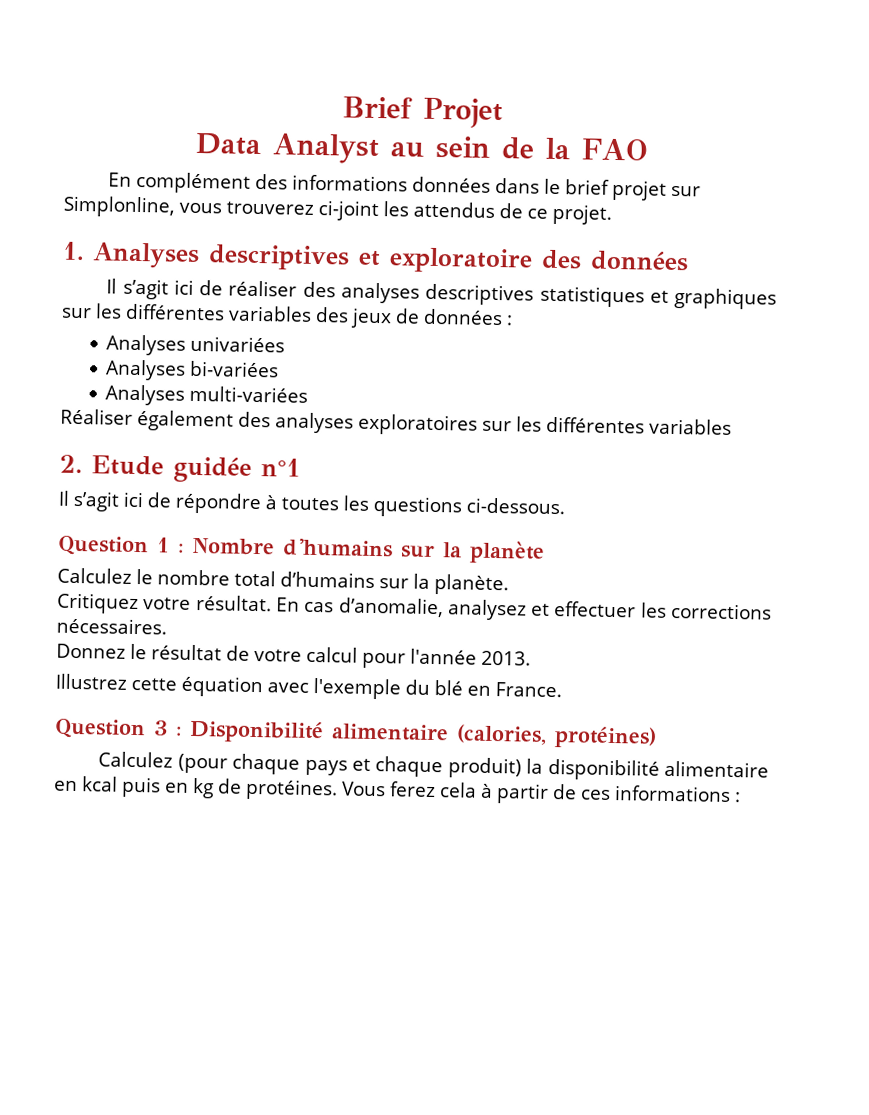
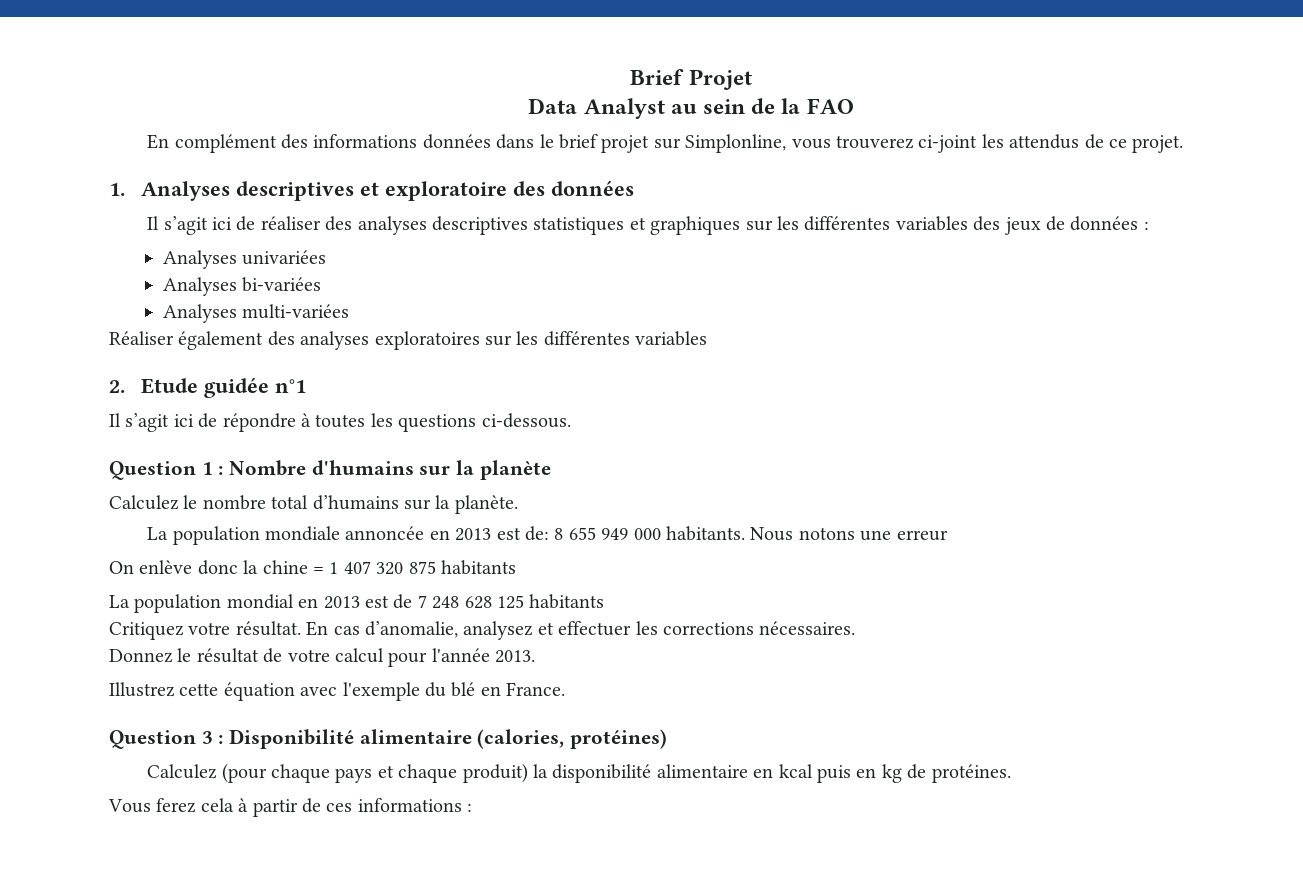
(509, 585) none -> [147,526,948,545] [109,560,516,575] [109,594,605,613] // La population mondiale annoncée en 2013 est de: 8 655 949 000 habitants. Nous notons une erreur // On enlève donc la chine = 1 407 320 875 habitants // La population mondial en 2013 est de 7 248 628 125 habitants
(338, 789) none -> (1011, 773) //

